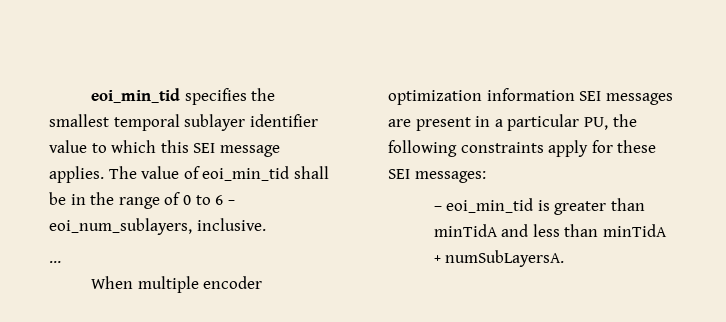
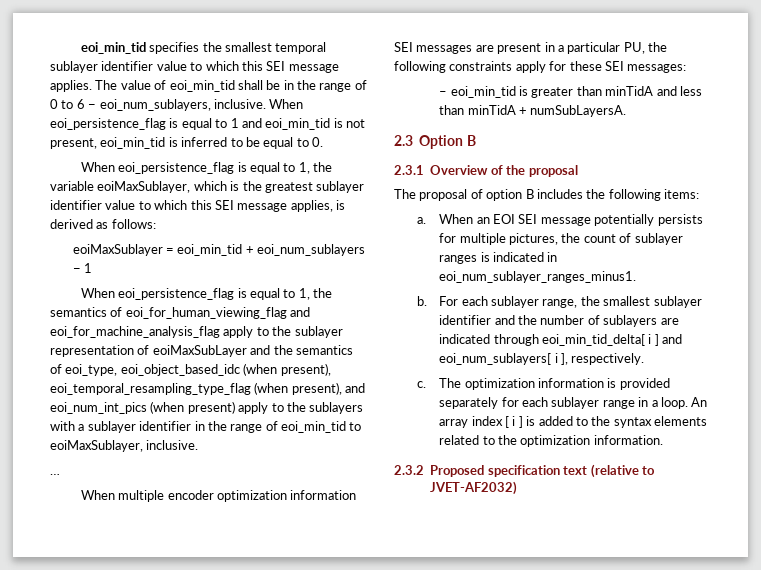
(266, 224) none -> [269,99,304,109] [50,118,365,130] [50,137,323,149] [80,162,333,174] [50,181,365,193] [50,200,345,212] [50,219,156,229] [72,244,366,256] [72,263,93,273] [80,288,333,300] [50,307,311,319] [50,326,343,338] [50,345,353,357] [50,363,331,376] [50,382,366,395] [50,401,364,414] [50,421,362,433] [50,440,199,452] When eoi_persistence_flag is equal to 1 and eoi_min_tid is not present, eoi_min_tid is inferred to be equal to 0. // When eoi_persistence_flag is equal to 1, the variable eoiMaxSublayer, which is the greatest sublayer identifier value to which this SEI message applies, is derived as follows: // eoiMaxSublayer = eoi_min_tid + eoi_num_sublayers − 1 // When eoi_persistence_flag is equal to 1, the semantics of eoi_for_human_viewing_flag and eoi_for_machine_analysis_flag apply to the sublayer representation of eoiMaxSubLayer and the semantics of eoi_type, eoi_object_based_idc (when present), eoi_temporal_resampling_type_flag (when present), and eoi_num_int_pics (when present) apply to the sublayers with a sublayer identifier in the range of eoi_min_tid to eoiMaxSublayer, inclusive.
(565, 258) none -> [394,135,477,149] [394,165,578,177] [394,189,699,201] [416,214,703,226] [439,233,683,245] [439,252,558,264] [439,271,637,283] [416,296,702,308] [439,315,679,327] [439,334,683,346] [439,353,645,365] [416,378,670,390] [439,397,708,409] [439,416,708,428] [439,435,663,447] [394,464,656,478] [430,481,518,495] // 2.3 Option B // 2.3.1 Overview of the proposal // The proposal of option B includes the following items: // a. When an EOI SEI message potentially persists for multiple pictures, the count of sublayer ranges is indicated in eoi_num_sublayer_ranges_minus1. // b. For each sublayer range, the smallest sublayer identifier and the number of sublayers are indicated through eoi_min_tid_delta[ i ] and eoi_num_sublayers[ i ], respectively. // c. The optimization information is provided separately for each sublayer range in a loop. An array index [ i ] is added to the syntax elements related to the optimization information. // 2.3.2 Proposed specification text (relative to JVET-AF2032)

